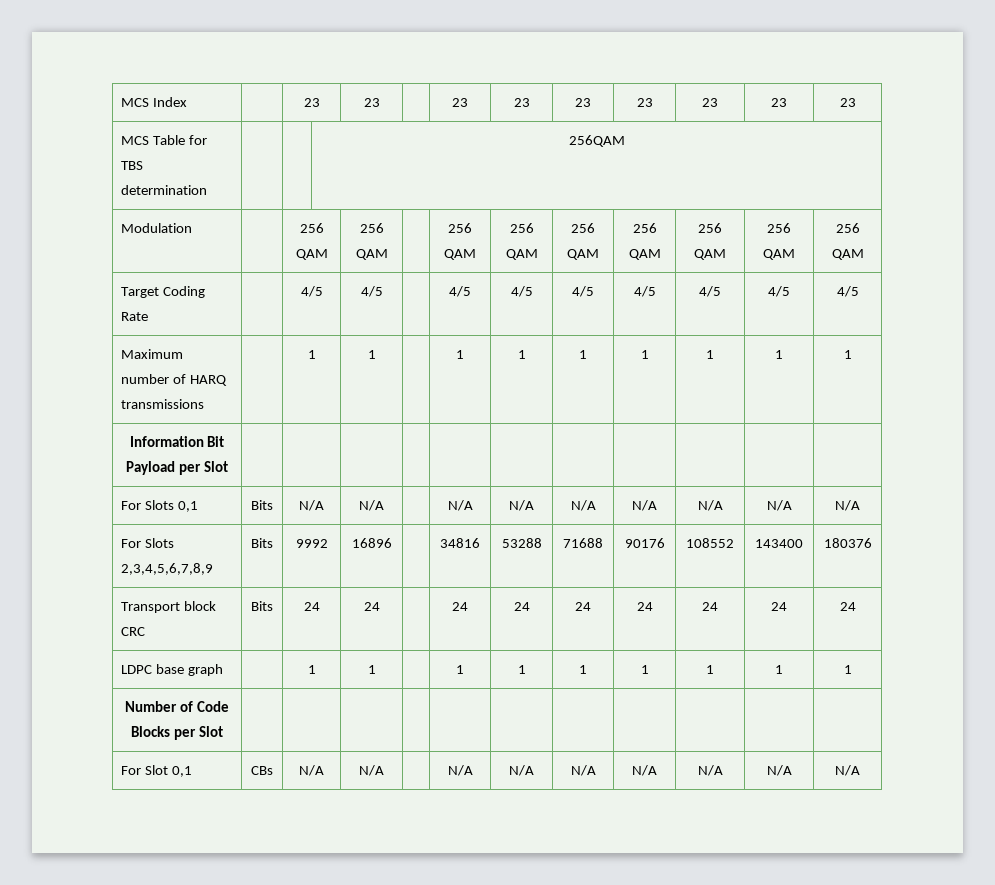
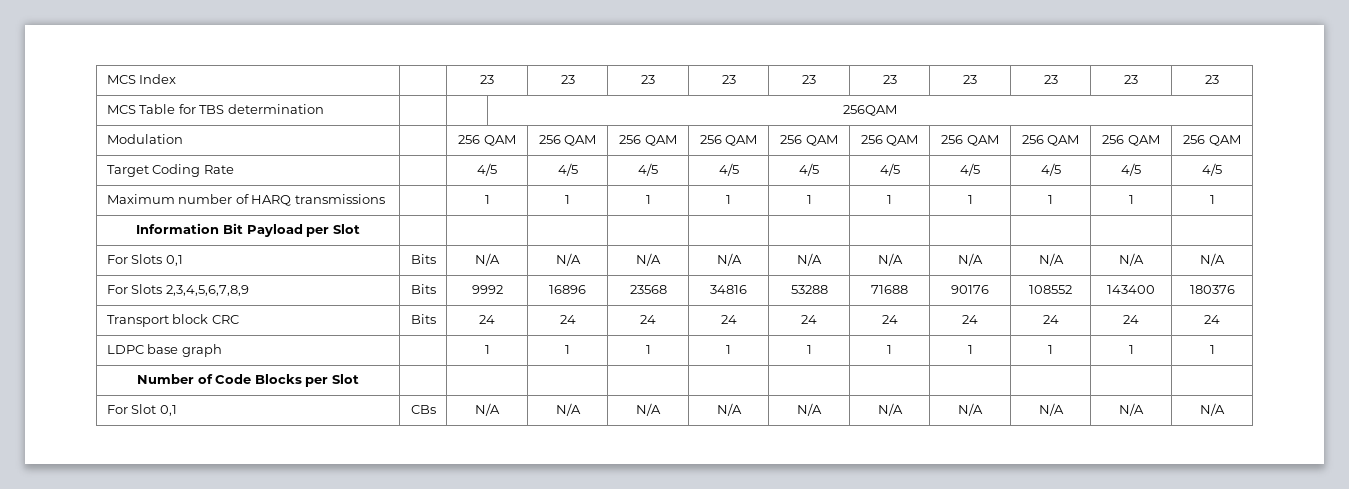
(380, 102) none -> [641,75,655,84] 23
(388, 254) none -> [619,135,677,146] 256 QAM
(383, 291) none -> [638,163,658,176] 4/5
(376, 354) none -> [645,195,651,204] 1
(384, 505) none -> [636,253,661,266] N/A
(392, 543) none -> [629,285,667,294] 23568
(380, 606) none -> [640,315,656,324] 24
(376, 669) none -> [645,345,651,354] 1
(384, 770) none -> [636,403,661,416] N/A

